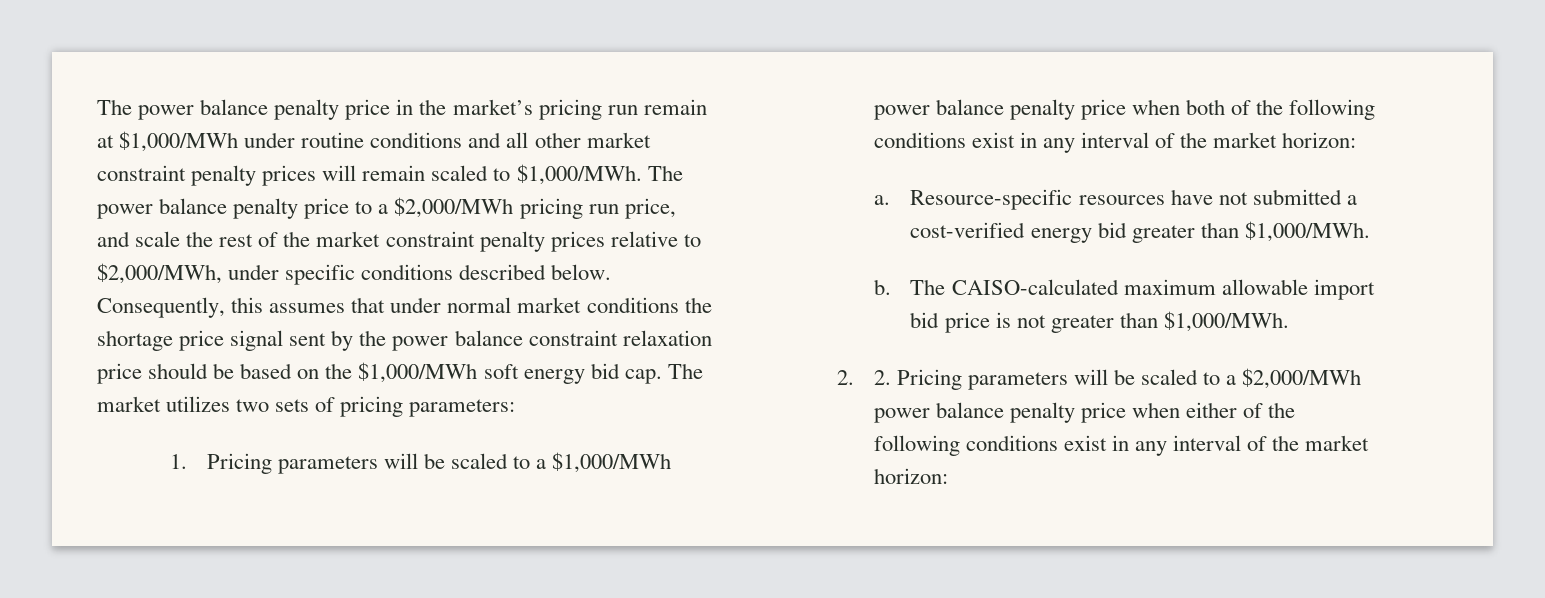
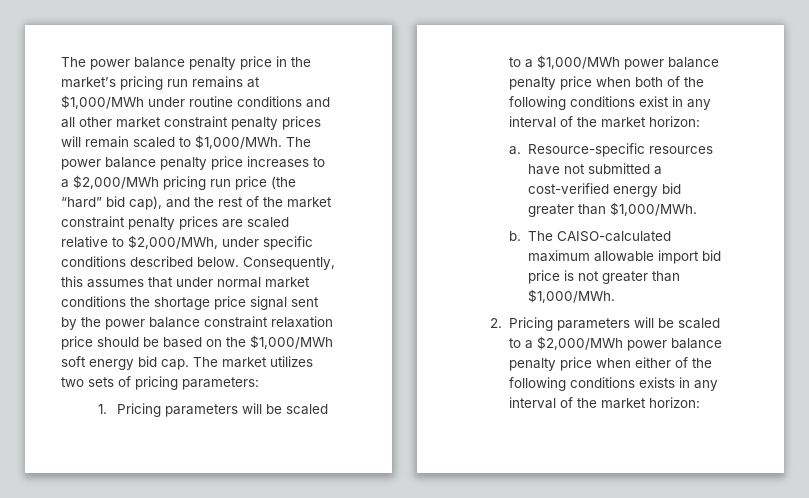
[643,99,707,115] remain -> [192,76,243,88] remains
(350, 208) none -> [247,156,309,168] increases
[624,198,676,219] [97,231,181,247] price, and scale -> [235,176,296,190] [61,196,190,210] price (the “hard” bid cap), and
(605, 241) none -> [222,217,289,228] are scaled
[873,370,891,385] 2. -> (503, 323) none
[1063,435,1107,451] exist -> [639,377,676,388] exists

